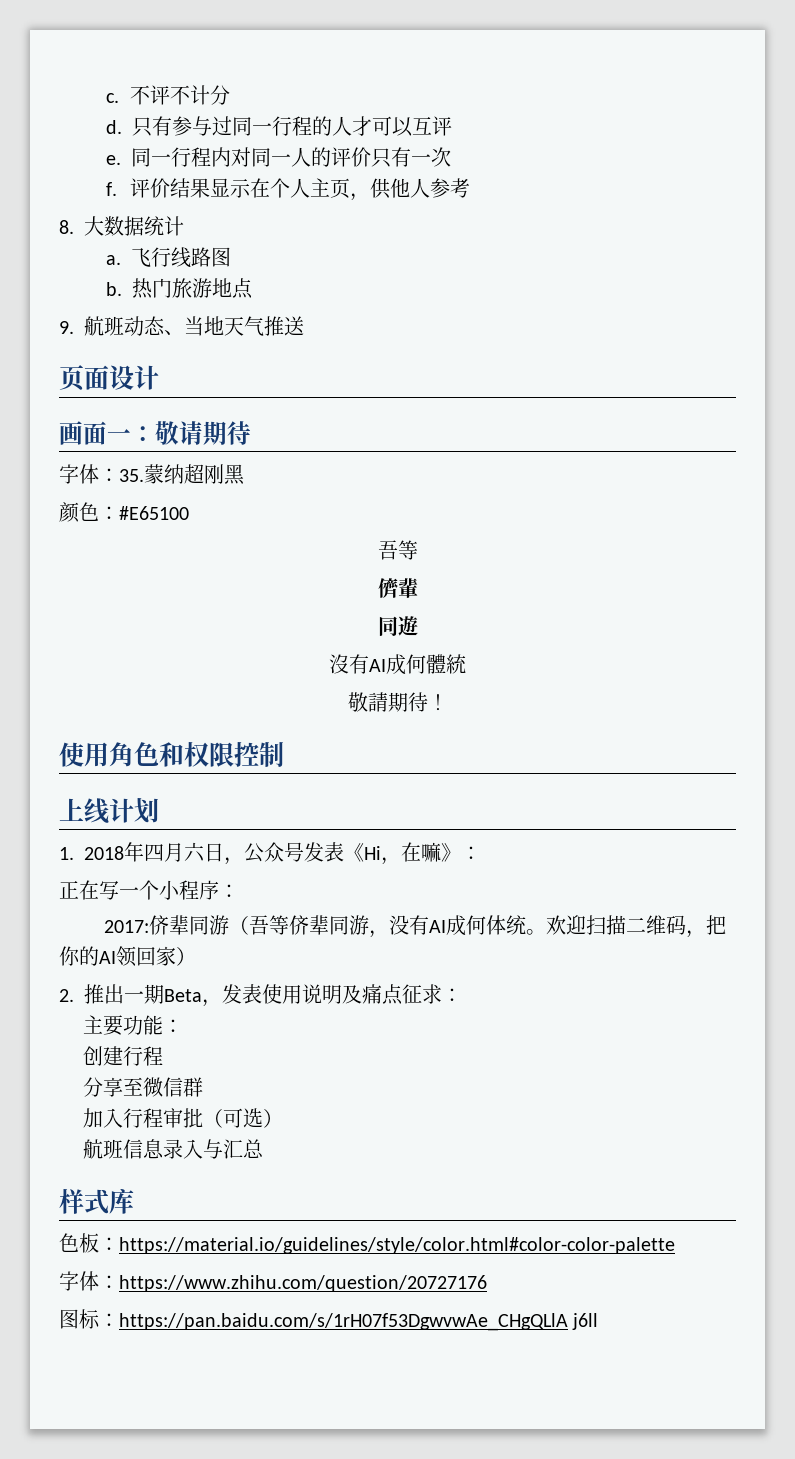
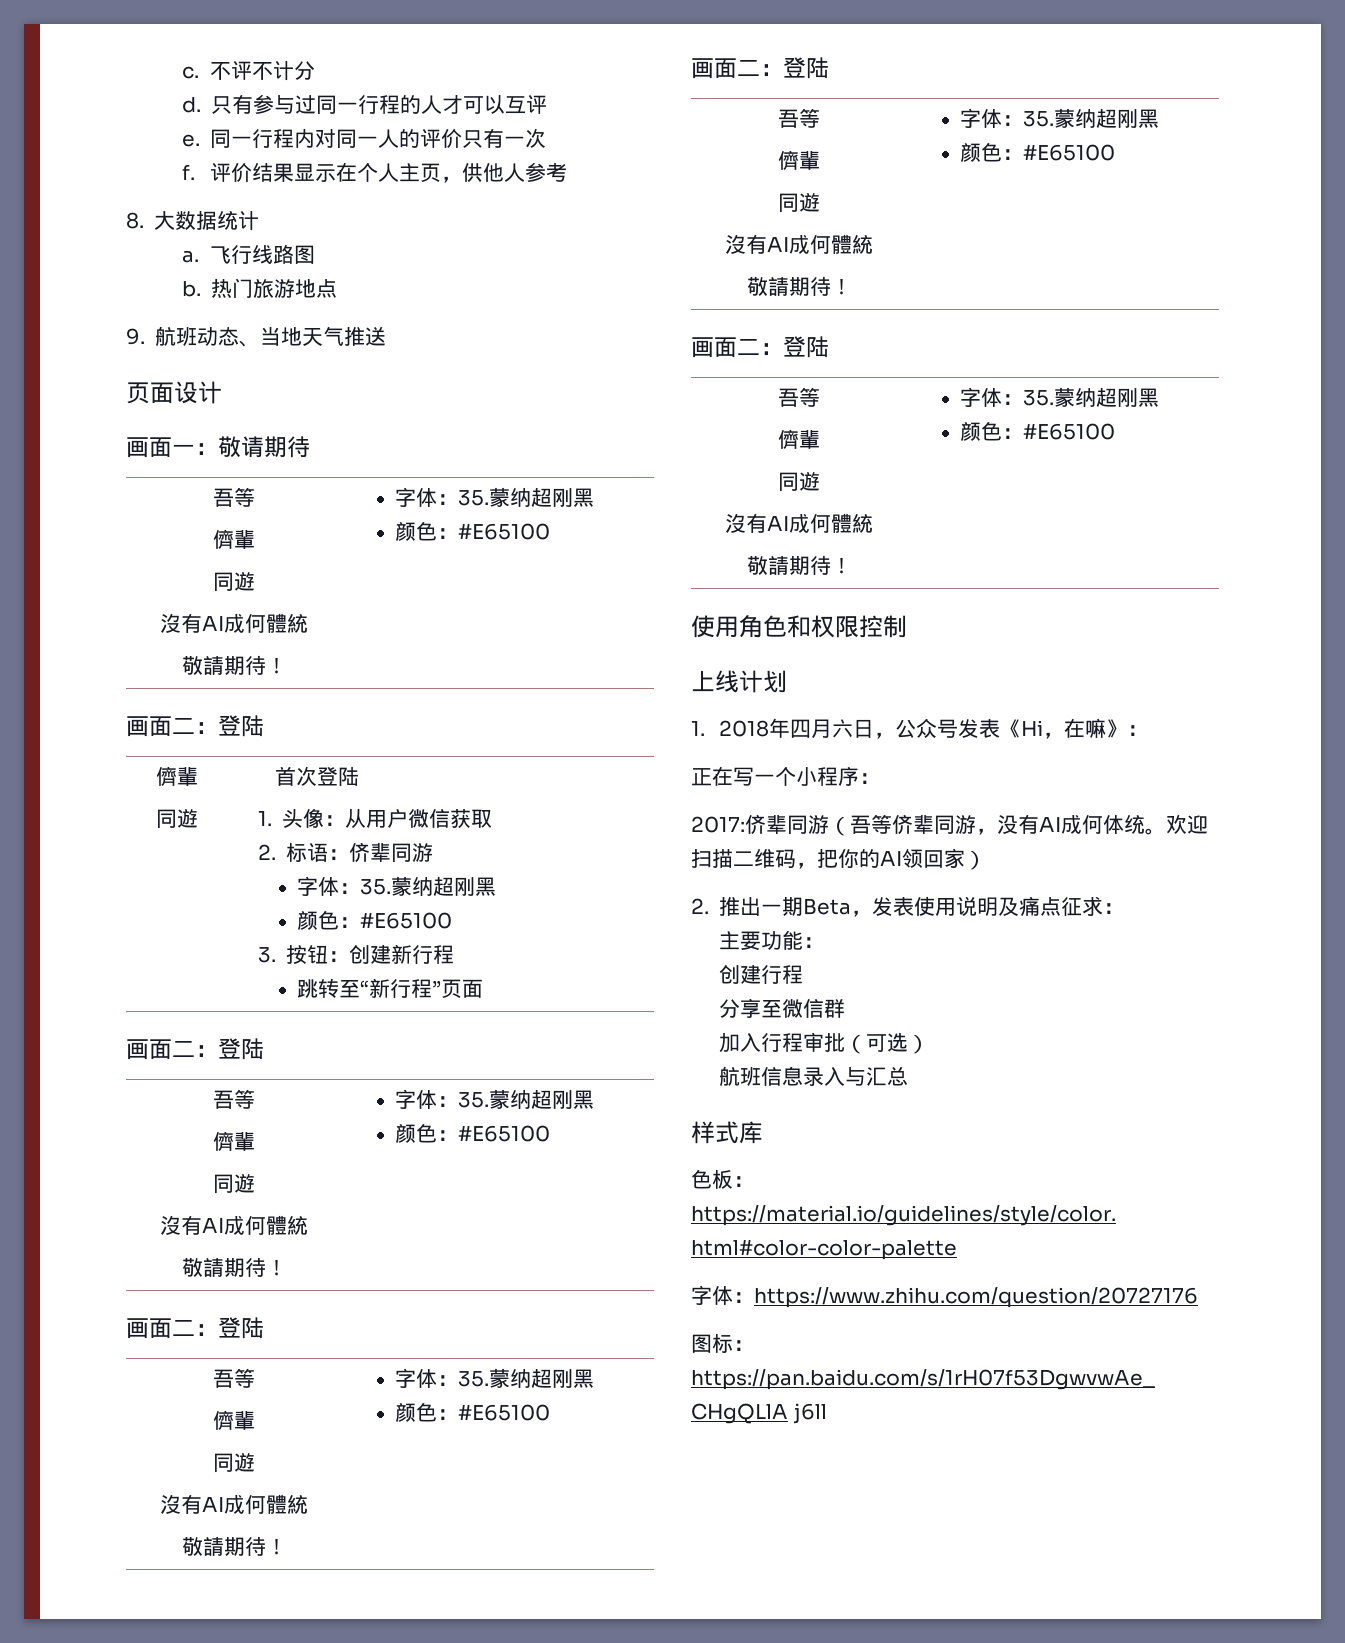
[59,464,245,485] [59,502,189,523] [377,540,418,560] [377,578,418,598] [377,616,418,636] [329,654,466,675] [347,692,448,712] // 字体：35.蒙纳超刚黑 // 颜色：#E65100 // 吾等 // 儕輩 // 同遊 // 沒有AI成何體統 // 敬請期待！ -> [213,487,255,507] [213,529,255,549] [213,572,255,592] [160,613,308,633] [181,655,287,675] [395,487,595,508] [395,521,551,541] [126,715,264,737] [155,766,198,786] [155,809,198,829] [274,766,359,786] [257,808,493,829] [257,842,434,863] [297,876,497,897] [297,910,453,930] [257,944,455,964] [297,978,484,998] [126,1038,264,1060] [213,1089,255,1109] [213,1131,255,1151] [213,1174,255,1194] [160,1215,308,1235] [181,1257,287,1277] [395,1089,595,1110] [395,1123,551,1143] [126,1317,264,1339] [213,1368,255,1388] [213,1410,255,1430] [213,1453,255,1473] [160,1494,308,1514] [181,1536,287,1556] [395,1368,595,1389] [395,1402,551,1422] [691,57,829,79] [778,108,820,128] [778,150,820,170] [778,193,820,213] [725,234,873,254] [746,276,852,296] [960,108,1160,129] [960,142,1116,162] [691,336,829,358] [778,387,820,407] [778,429,820,449] [778,472,820,492] [725,513,873,533] [746,555,852,575] [960,387,1160,408] [960,421,1116,441] // 吾等 // 儕輩 // 同遊 // 沒有AI成何體統 // 敬請期待！ | 字体：35.蒙纳超刚黑 // 颜色：#E65100 // 画面二：登陆 // 儕輩 // 同遊 | 首次登陆 // 1.头像：从用户微信获取 // 2.标语：侪辈同游 // 字体：35.蒙纳超刚黑 // 颜色：#E65100 // 3.按钮：创建新行程 // 跳转至“新行程”页面 // 画面二：登陆 // 吾等 // 儕輩 // 同遊 // 沒有AI成何體統 // 敬請期待！ | 字体：35.蒙纳超刚黑 // 颜色：#E65100 // 画面二：登陆 // 吾等 // 儕輩 // 同遊 // 沒有AI成何體統 // 敬請期待！ | 字体：35.蒙纳超刚黑 // 颜色：#E65100 // 画面二：登陆 // 吾等 // 儕輩 // 同遊 // 沒有AI成何體統 // 敬請期待！ | 字体：35.蒙纳超刚黑 // 颜色：#E65100 // 画面二：登陆 // 吾等 // 儕輩 // 同遊 // 沒有AI成何體統 // 敬請期待！ | 字体：35.蒙纳超刚黑 // 颜色：#E65100

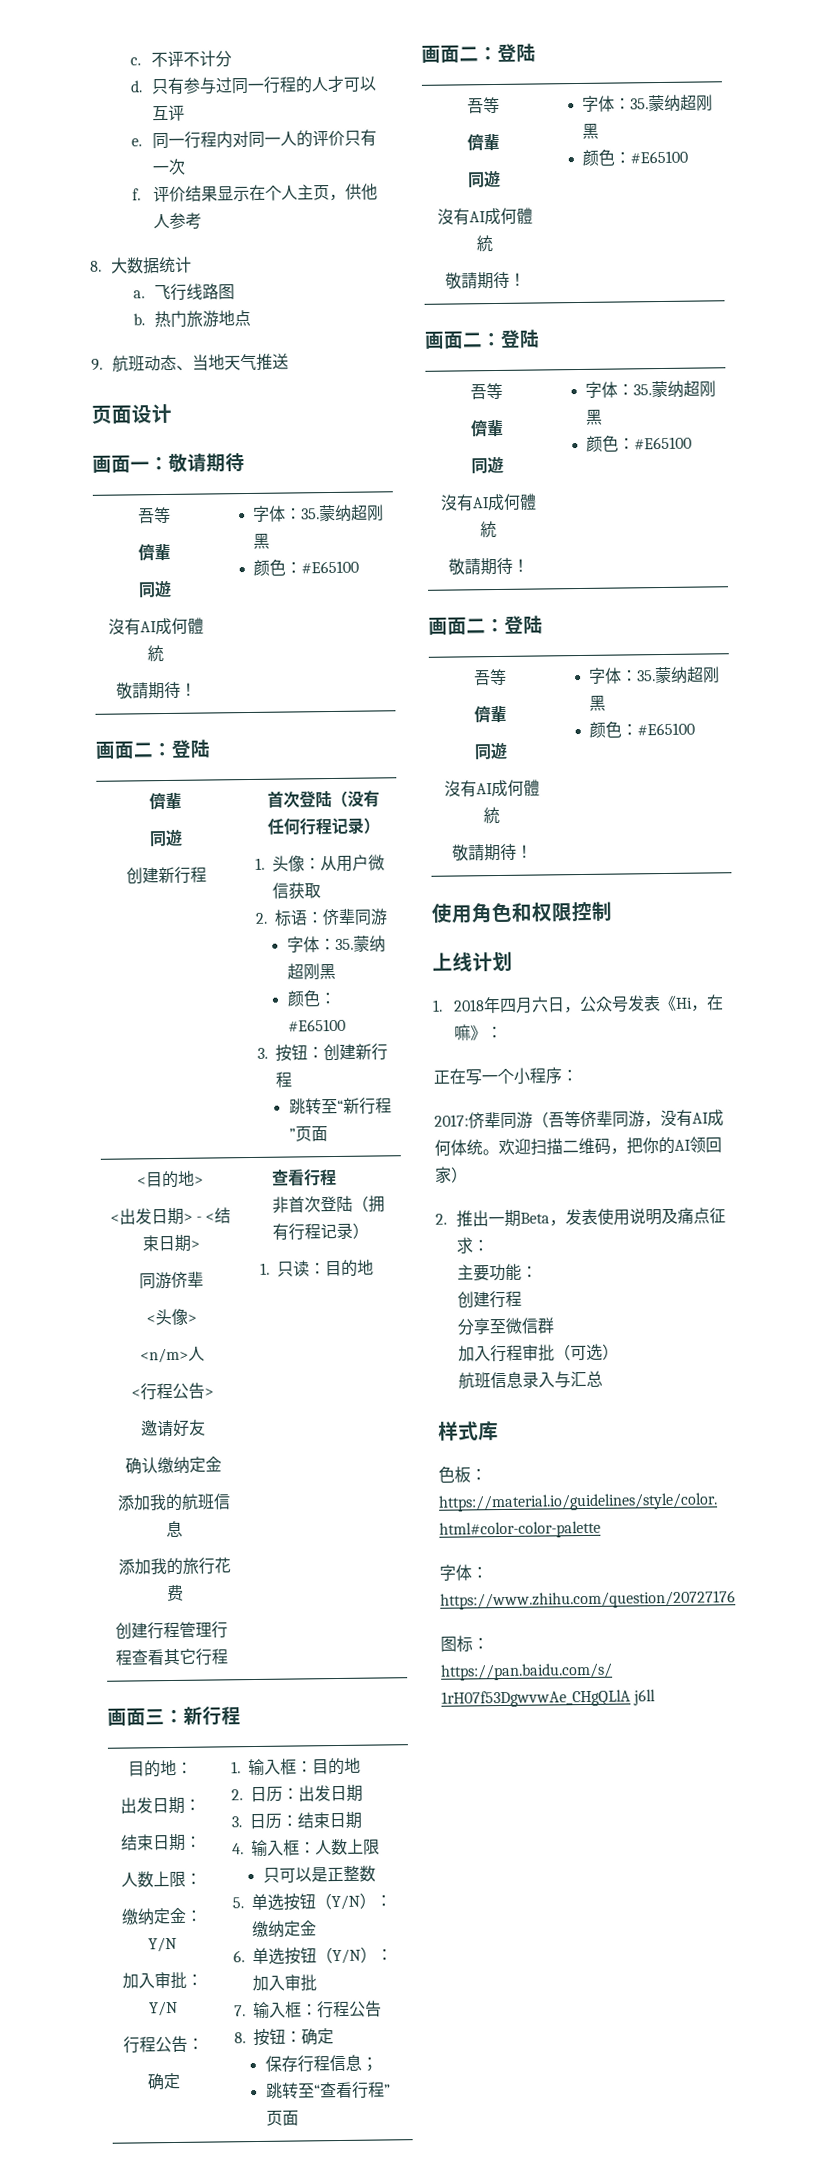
[274,766,359,786] | 首次登陆 -> [126,866,207,885] [267,790,381,808] [267,817,381,836] // 创建新行程 | 首次登陆（没有任何行程记录）
[126,1038,264,1060] [213,1089,255,1109] [213,1131,255,1151] [213,1174,255,1194] [160,1215,308,1235] [181,1257,287,1277] [395,1089,595,1110] [395,1123,551,1143] // 画面二：登陆 // 吾等 // 儕輩 // 同遊 // 沒有AI成何體統 // 敬請期待！ | 字体：35.蒙纳超刚黑 // 颜色：#E65100 -> [137,1170,204,1189] [109,1207,232,1226] [141,1234,200,1252] [139,1271,204,1290] [146,1308,197,1326] [140,1346,205,1364] [131,1382,214,1401] [141,1419,206,1438] [125,1456,222,1475] [117,1493,231,1512] [166,1520,183,1538] [118,1557,231,1576] [166,1584,184,1602] [114,1621,228,1640] [114,1648,228,1666] [271,1168,338,1187] [272,1195,386,1214] [272,1222,370,1241] [260,1259,375,1277] [107,1706,241,1726] [127,1759,193,1778] [119,1796,201,1815] [119,1833,202,1852] [120,1870,202,1888] [120,1907,203,1926] [147,1936,177,1953] [121,1971,203,1990] [147,2000,178,2017] [122,2035,204,2054] [146,2072,181,2091] [231,1757,362,1776] [231,1784,364,1803] [231,1811,363,1830] [232,1838,381,1857] [262,1865,376,1883] [232,1892,393,1911] [252,1920,318,1938] [233,1946,394,1965] [252,1974,318,1992] [234,2000,383,2019] [234,2028,335,2047] [264,2054,378,2073] [264,2081,391,2099] [265,2110,299,2126] // <目的地> // <出发日期> - <结束日期> // 同游侪辈 // <头像> // <n/m>人 // <行程公告> // 邀请好友 // 确认缴纳定金 // 添加我的航班信息 // 添加我的旅行花费 // 创建行程管理行程查看其它行程 | 查看行程 // 非首次登陆（拥有行程记录） // 1.只读：目的地 // 画面三：新行程 // 目的地： // 出发日期： // 结束日期： // 人数上限： // 缴纳定金：Y/N // 加入审批：Y/N // 行程公告： // 确定 | 1.输入框：目的地 // 2.日历：出发日期 // 3.日历：结束日期 // 4.输入框：人数上限 // 只可以是正整数 // 5.单选按钮（Y/N）：缴纳定金 // 6.单选按钮（Y/N）：加入审批 // 7.输入框：行程公告 // 8.按钮：确定 // 保存行程信息； // 跳转至“查看行程”页面

